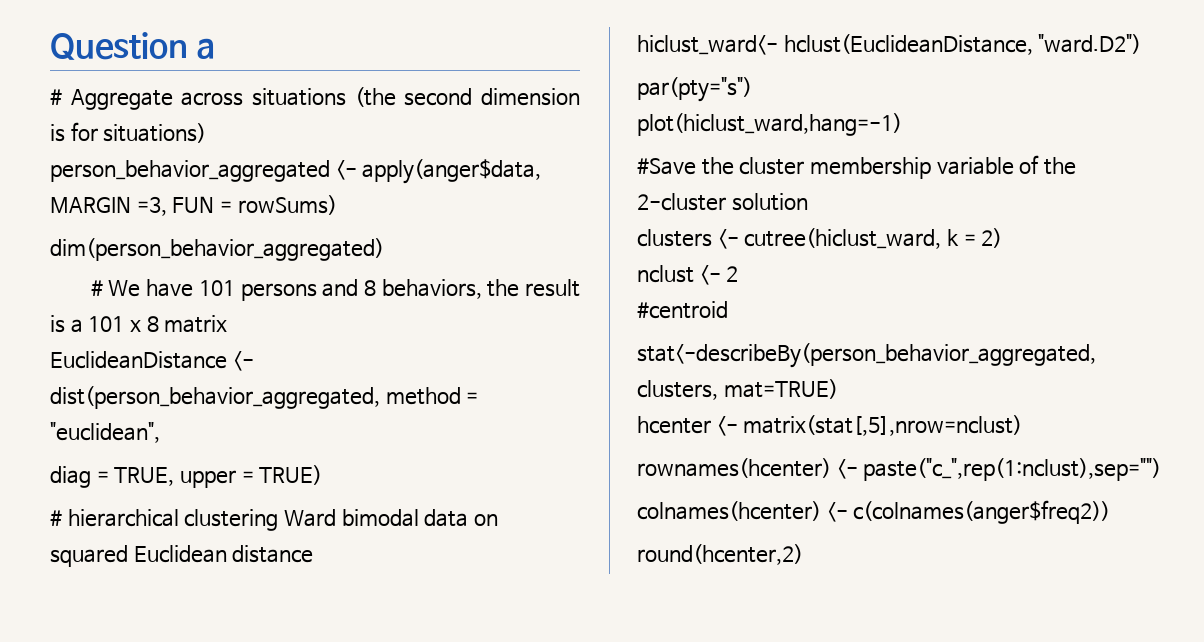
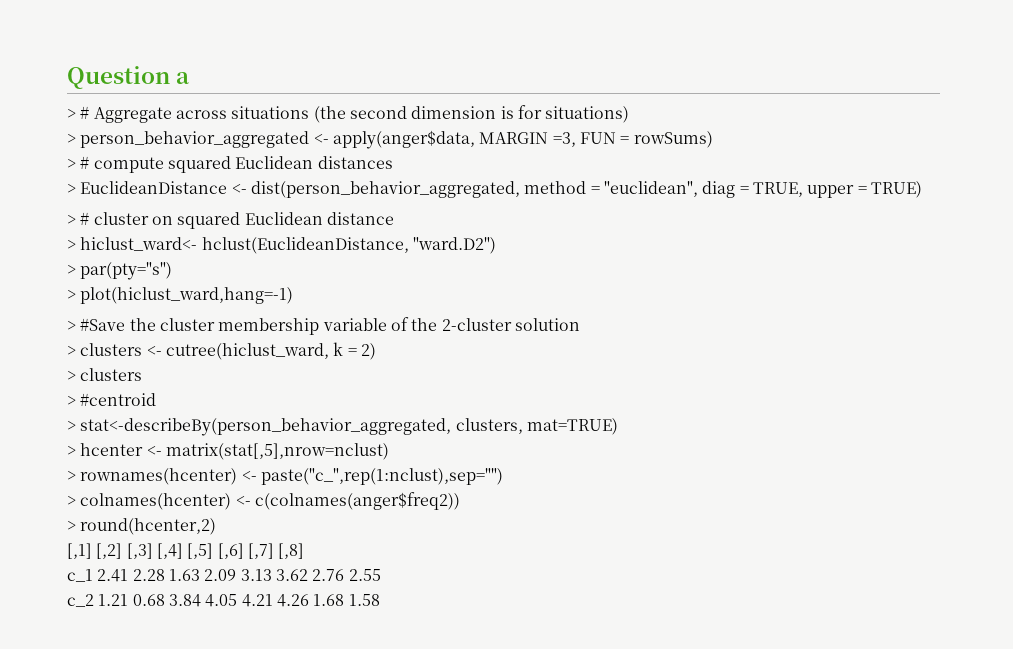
(215, 48) none -> [67,109,76,119] >
(207, 133) none -> [67,134,76,144] >
[50,238,384,261] [90,279,581,301] [50,315,228,333] dim(person_behavior_aggregated) // # We have 101 persons and 8 behaviors, the result is a 101 x 8 matrix // -> [67,156,393,173] [67,184,76,194] > # compute squared Euclidean distances // >
(160, 432) // -> (698, 189) none
[50,509,469,531] # hierarchical clustering Ward bimodal data -> [67,212,149,225] > # cluster
(314, 554) none -> [67,240,76,250] >
(1142, 44) none -> [67,265,76,275] >
(752, 89) none -> [67,290,76,300] >
(902, 124) none -> [67,321,76,331] >
(808, 202) none -> [67,346,76,356] >
[637,265,739,285] nclust <- 2 // -> [67,368,143,381] [67,396,76,406] > clusters // >
(728, 310) none -> [67,421,76,431] >
(838, 389) none -> [67,446,76,456] >
(1023, 425) none -> [67,471,76,481] >
(1162, 469) none -> [67,496,76,506] >
(1111, 512) none -> [67,521,76,531] >
(803, 554) none -> [67,543,305,559] [67,569,381,582] [67,594,380,607] // [,1] [,2] [,3] [,4] [,5] [,6] [,7] [,8] // c_1 2.41 2.28 1.63 2.09 3.13 3.62 2.76 2.55 // c_2 1.21 0.68 3.84 4.05 4.21 4.26 1.68 1.58

